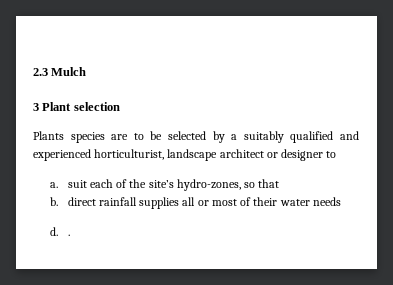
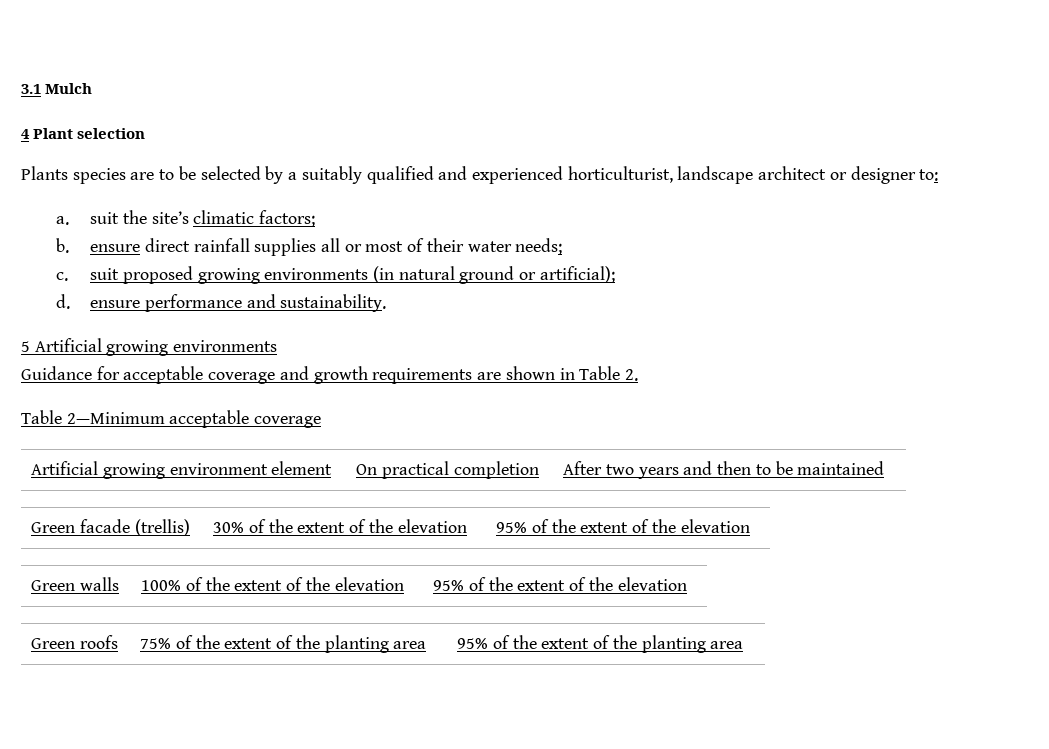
[33,68,48,76] 2.3 -> [21,84,41,94] 3.1
[33,103,39,111] 3 -> [21,129,30,139] 4
[326,151,337,158] to -> [919,169,939,181] to:
[89,179,280,191] each of the site’s hydro-zones, so that -> [122,210,316,227] the site’s climatic factors;
(59, 201) none -> [90,244,141,252] ensure
[312,197,341,206] [50,227,70,236] needs // d. . -> [515,238,563,255] [55,266,615,284] [55,294,387,312] [21,338,278,356] [21,366,638,384] [21,410,322,428] [31,461,333,479] [356,461,539,479] [563,461,885,479] [31,519,190,536] [213,519,467,533] [496,519,750,533] [31,577,119,591] [141,577,404,591] [433,577,687,591] [31,635,118,649] [140,635,427,653] [457,635,744,653] needs; // c. suit proposed growing environments (in natural ground or artificial); // d. ensure performance and sustainability. // 5 Artificial growing environments // Guidance for acceptable coverage and growth requirements are shown in Table 2. // Table 2—Minimum acceptable coverage // Artificial growing environment element | On practical completion | After two years and then to be maintained // Green facade (trellis) | 30% of the extent of the elevation | 95% of the extent of the elevation // Green walls | 100% of the extent of the elevation | 95% of the extent of the elevation // Green roofs | 75% of the extent of the planting area | 95% of the extent of the planting area

